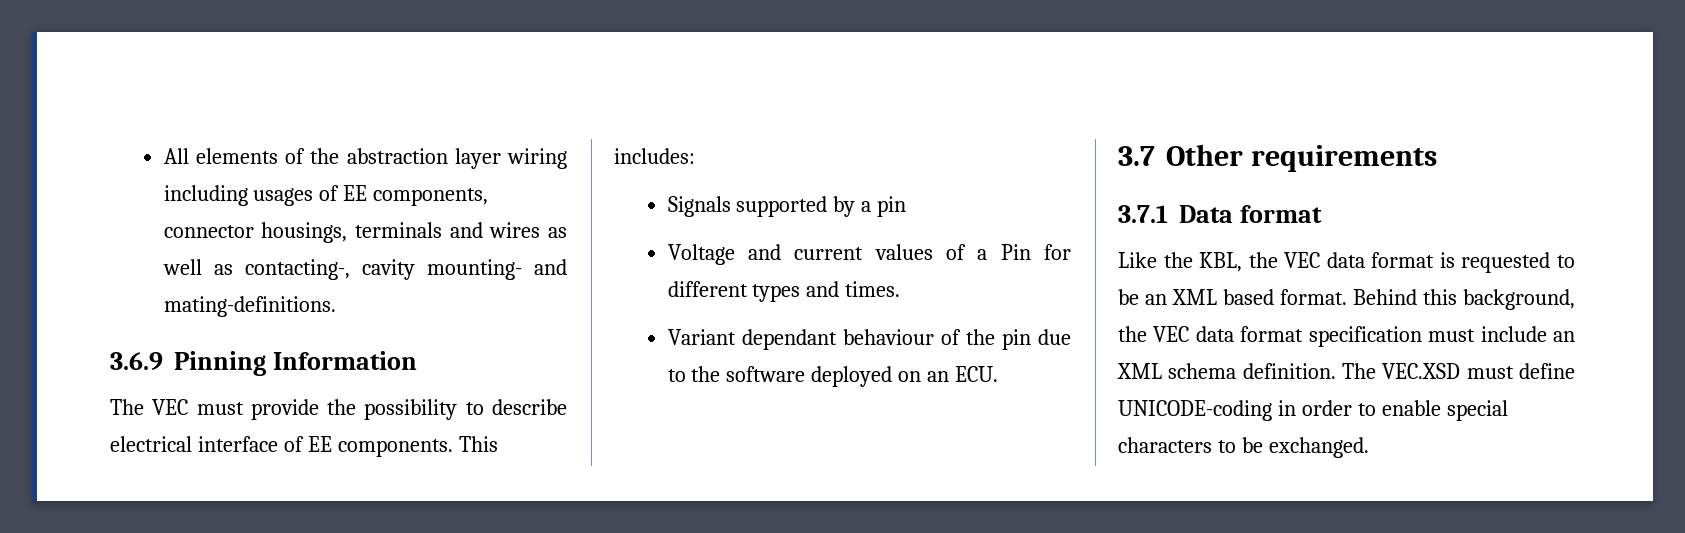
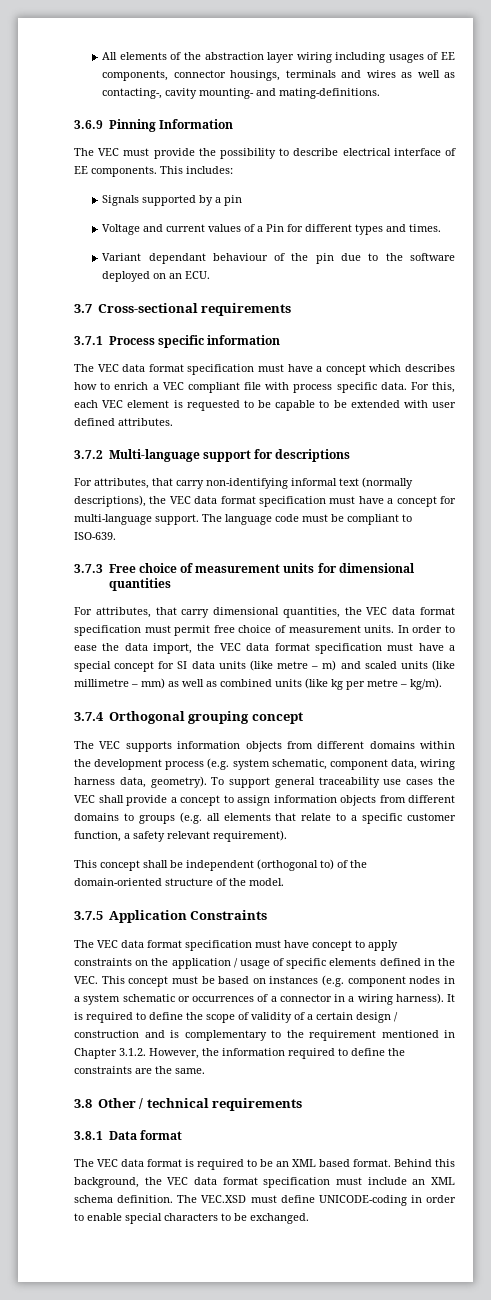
[1166,144,1437,172] [1118,205,1168,223] Other requirements // 3.7.1 -> [97,303,292,316] [74,335,280,348] [74,364,455,375] [74,382,456,393] [74,400,457,411] [74,418,173,426] [74,449,351,462] [74,477,413,489] [74,495,456,507] [74,514,412,525] [74,532,116,540] [74,563,415,573] [108,578,171,591] [74,607,455,618] [74,625,456,636] [74,643,456,654] [74,660,455,672] [74,678,442,690] [74,711,303,724] [74,741,455,752] [74,758,455,770] [74,776,455,788] [74,795,455,806] [74,812,457,824] [74,830,287,842] [74,859,367,871] [74,878,284,886] [74,910,268,923] [74,940,398,951] [74,958,456,969] [74,975,455,987] [74,993,455,1005] [74,1012,398,1023] [74,1030,455,1041] [74,1048,405,1059] [74,1066,205,1074] [74,1098,303,1111] [74,1131,103,1140] Cross-sectional requirements // 3.7.1 Process specific information // The VEC data format specification must have a concept which describes how to enrich a VEC compliant file with process specific data. For this, each VEC element is requested to be capable to be extended with user defined attributes. // 3.7.2 Multi-language support for descriptions // For attributes, that carry non-identifying informal text (normally descriptions), the VEC data format specification must have a concept for multi-language support. The language code must be compliant to ISO-639. // 3.7.3 Free choice of measurement units for dimensional quantities // For attributes, that carry dimensional quantities, the VEC data format specification must permit free choice of measurement units. In order to ease the data import, the VEC data format specification must have a special concept for SI data units (like metre – m) and scaled units (like millimetre – mm) as well as combined units (like kg per metre – kg/m). // 3.7.4 Orthogonal grouping concept // The VEC supports information objects from different domains within the development process (e.g. system schematic, component data, wiring harness data, geometry). To support general traceability use cases the VEC shall provide a concept to assign information objects from different domains to groups (e.g. all elements that relate to a specific customer function, a safety relevant requirement). // This concept shall be independent (orthogonal to) of the domain-oriented structure of the model. // 3.7.5 Application Constraints // The VEC data format specification must have concept to apply constraints on the application / usage of specific elements defined in the VEC. This concept must be based on instances (e.g. component nodes in a system schematic or occurrences of a connector in a wiring harness). It is required to define the scope of validity of a certain design / construction and is complementary to the requirement mentioned in Chapter 3.1.2. However, the information required to define the constraints are the same. // 3.8 Other / technical requirements // 3.8.1
[1118,252,1278,272] Like the KBL, the -> [74,1159,94,1167] The
[1461,252,1551,273] requested -> [197,1159,244,1170] required

